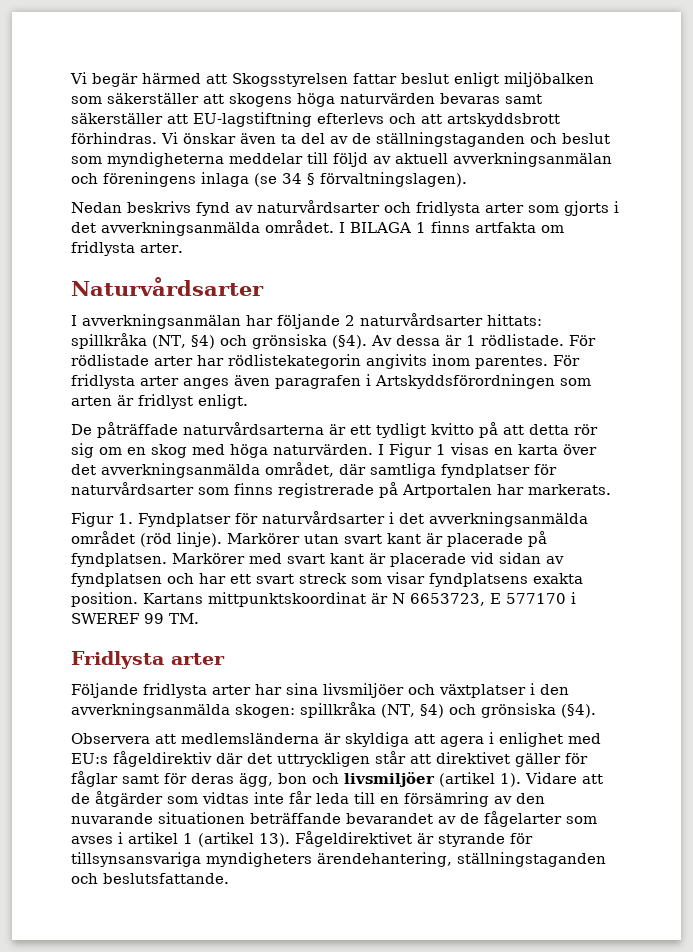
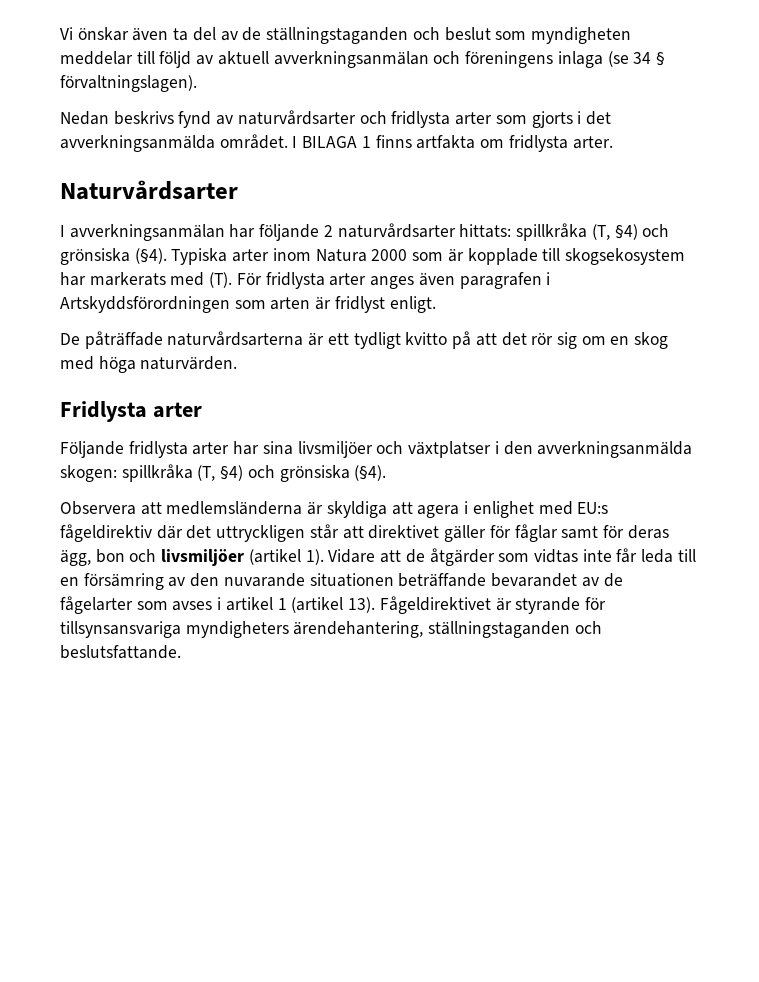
[70,72,594,87] [71,93,542,107] [71,112,560,127] [71,132,178,144] Vi begär härmed att Skogsstyrelsen fattar beslut enligt miljöbalken som säkerställer att skogens höga naturvärden bevaras samt säkerställer att EU-lagstiftning efterlevs och att artskyddsbrott förhindras. Vi -> [60,27,73,40] Vi
[107,152,224,167] myndigheterna -> [530,27,631,44] myndigheten
[152,334,596,349] [71,354,548,369] (NT, §4) och grönsiska (§4). Av dessa är 1 rödlistade. För rödlistade arter har rödlistekategorin angivits inom parentes. -> [591,224,670,240] [60,248,685,265] [60,272,233,288] (T, §4) och grönsiska (§4). Typiska arter inom Natura 2000 som är kopplade till skogsekosystem har markerats med (T).
[529,424,569,435] detta -> [501,332,527,346] det
[378,443,597,458] [71,462,557,478] [71,482,611,498] [71,511,588,527] [71,531,547,547] [71,552,564,567] [71,572,583,587] [71,592,576,607] [71,613,199,624] I Figur 1 visas en karta över det avverkningsanmälda området, där samtliga fyndplatser för naturvårdsarter som finns registrerade på Artportalen har markerats. // Figur 1. Fyndplatser för naturvårdsarter i det avverkningsanmälda området (röd linje). Markörer utan svart kant är placerade på fyndplatsen. Markörer med svart kant är placerade vid sidan av fyndplatsen och har ett svart streck som visar fyndplatsens exakta position. Kartans mittpunktskoordinat är N 6653723, E 577170 i SWEREF 99 TM. -> (238, 363) none
[381,704,415,718] (NT, -> [197,465,216,481] (T,

